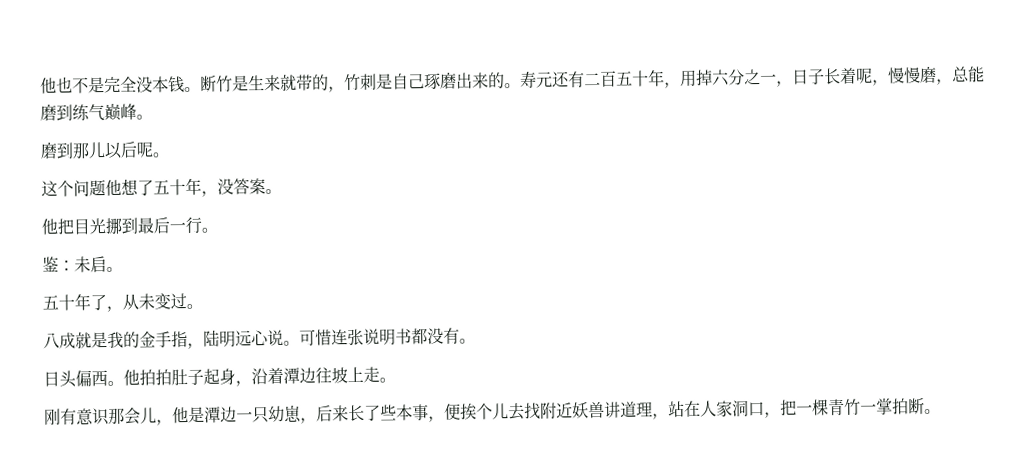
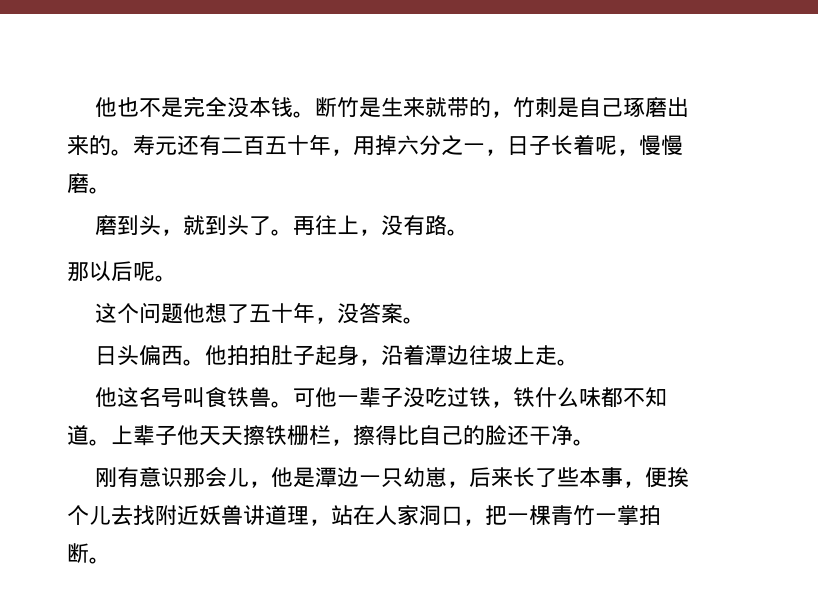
[936,66,985,85] [40,103,153,122] [40,141,106,160] ，总能磨到练气巅峰。 // 磨到那儿 -> [89,187,111,194] [95,215,470,236] [67,262,89,281] 。 // 磨到头，就到头了。再往上，没有路。 // 那
[41,216,218,235] [42,256,123,273] [42,293,203,313] [43,327,476,350] // 他把目光挪到最后一行。 // 鉴：未启。 // 五十年了，从未变过。 // 八成就是我的金手指，陆明远心说。可惜连张说明书都没有。 -> (426, 320) none
(396, 380) none -> [95,386,668,408] [67,425,595,446] // 他这名号叫食铁兽。可他一辈子没吃过铁，铁什么味都不知道。上辈子他天天擦铁栅栏，擦得比自己的脸还干净。

